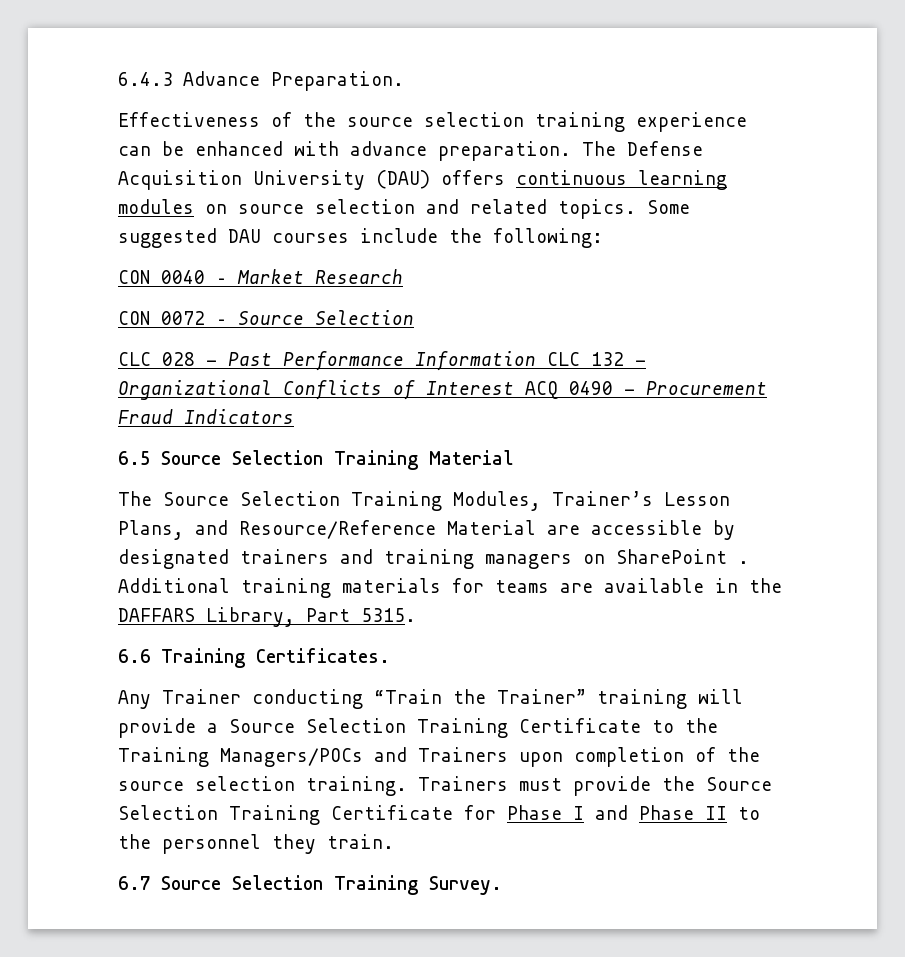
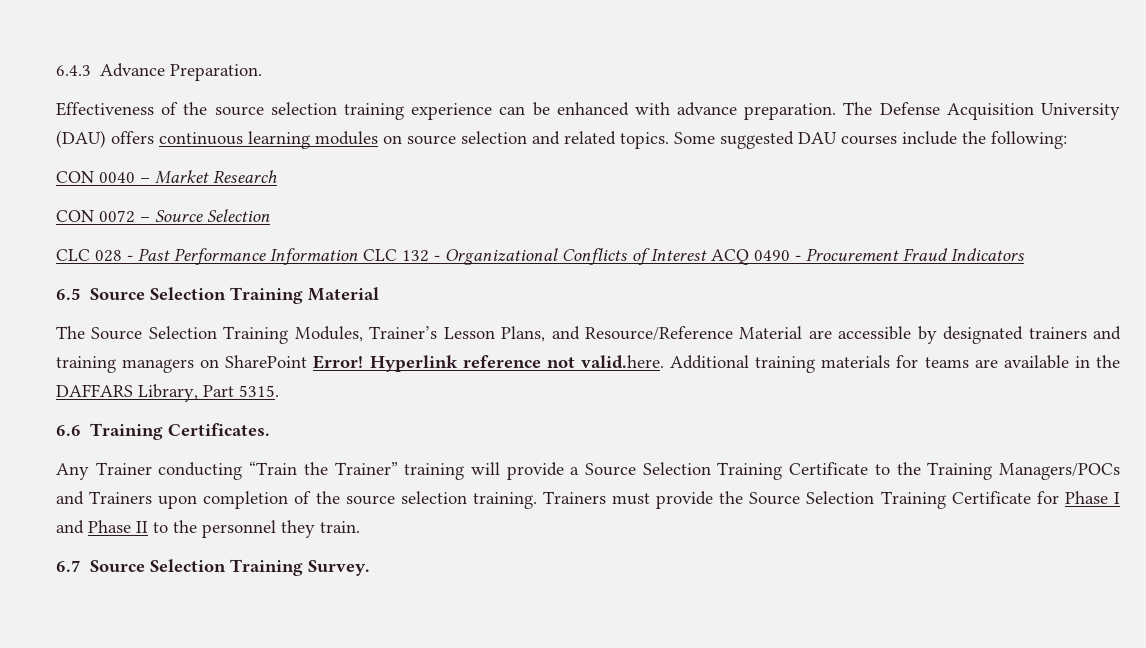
[738,561,749,564] . -> [313,355,664,372] Error! Hyperlink reference not valid.here.

